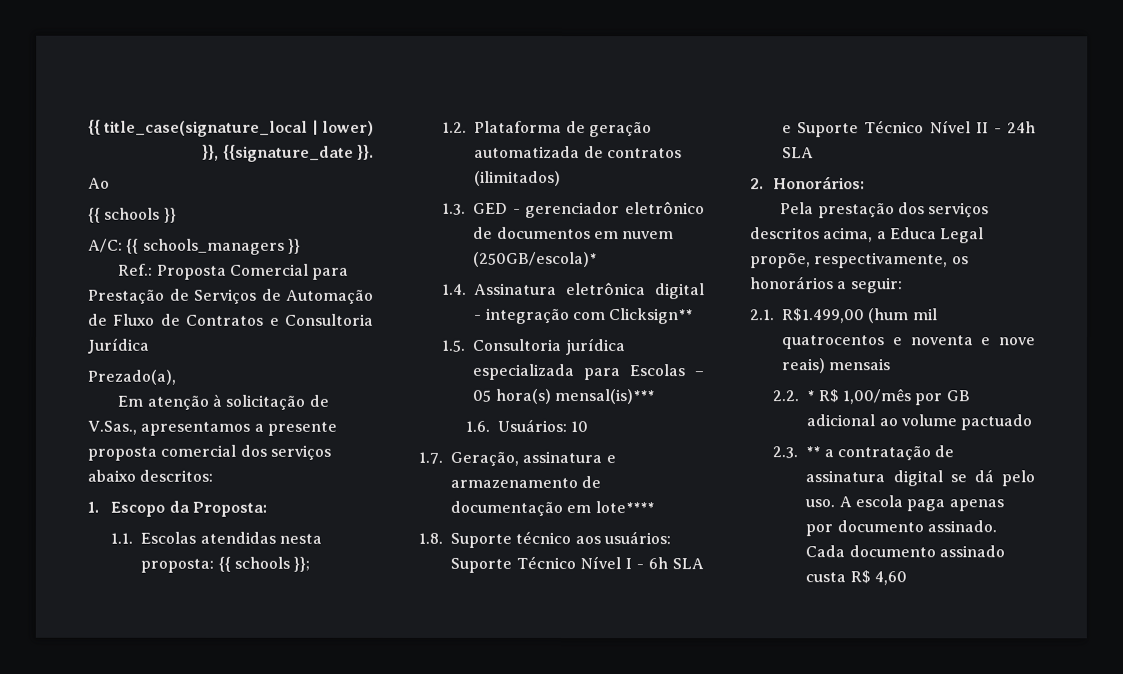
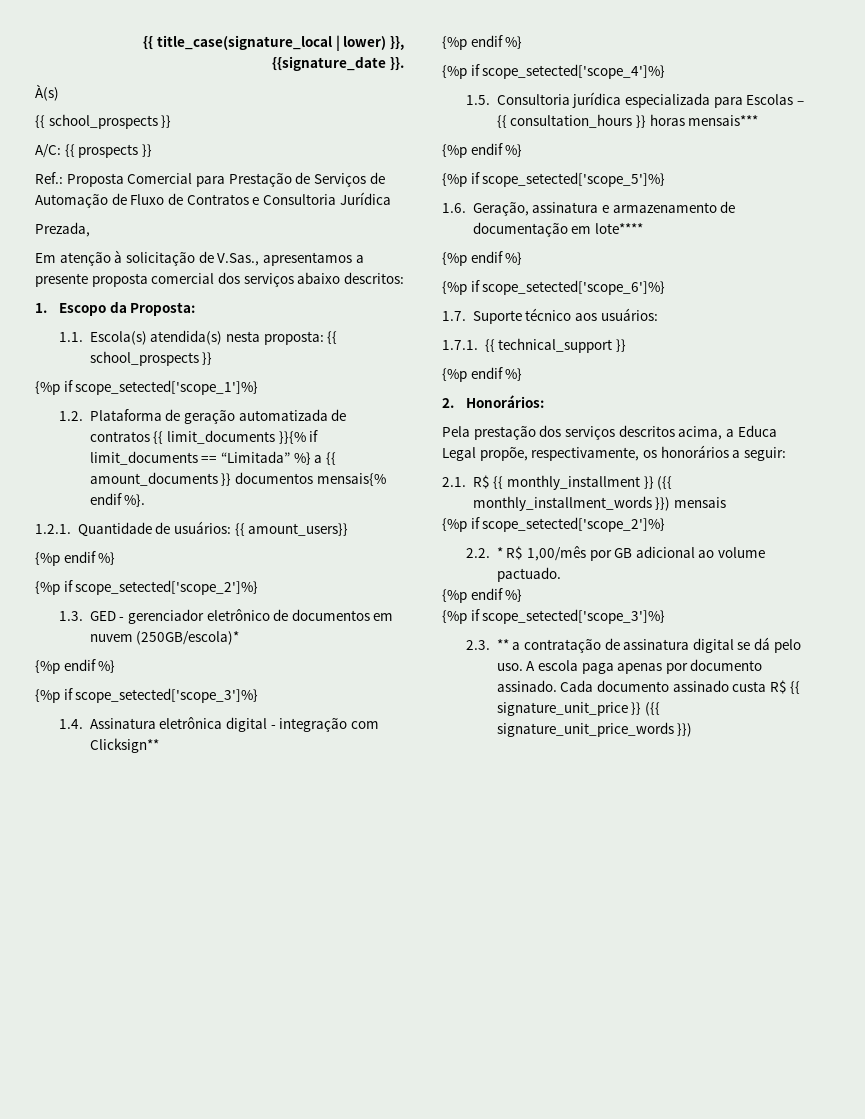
[88,177,110,189] [88,207,161,223] Ao // {{ schools -> [35,84,59,101] [35,114,158,129] À(s) // {{ school_prospects
[142,238,285,255] schools_managers -> [78,144,139,158] prospects
[87,369,176,385] Prezado(a), -> [35,222,90,237] Prezada,
[140,531,276,544] Escolas atendidas -> [89,330,223,345] Escola(s) atendida(s)
[234,556,311,572] schools }}; -> [89,351,213,366] [35,380,259,395] school_prospects }} // {%p if scope_setected['scope_1']%}
[474,170,562,186] (ilimitados) -> [153,430,319,444] [89,451,336,465] [89,472,386,486] [89,493,146,507] [35,521,349,537] [35,551,116,566] [35,580,259,595] {{ limit_documents }}{% if limit_documents == “Limitada” %} a {{ amount_documents }} documentos mensais{% endif %}. // 1.2.1. Quantidade de usuários: {{ amount_users}} // {%p endif %} // {%p if scope_setected['scope_2']%}
(598, 259) none -> [35,659,116,674] [35,688,259,703] // {%p endif %} // {%p if scope_setected['scope_3']%}
(694, 316) none -> [442,35,523,50] [442,64,666,79] // {%p endif %} // {%p if scope_setected['scope_4']%}
[472,388,655,405] [464,418,589,433] [418,451,443,464] 05 hora(s) mensal(is)*** // 1.6. Usuários: 10 // 1.7. -> [496,114,759,128] [442,143,523,158] [442,172,666,187] [442,203,466,213] {{ consultation_hours }} horas mensais*** // {%p endif %} // {%p if scope_setected['scope_5']%} // 1.6.
[418,530,671,548] [450,555,704,573] [782,120,1036,138] [782,147,814,159] 1.8. Suporte técnico aos usuários: Suporte Técnico Nível I - 6h SLA e Suporte Técnico Nível II - 24h SLA -> [442,251,523,266] [442,280,666,295] [442,308,658,324] [442,338,627,353] [442,367,523,382] {%p endif %} // {%p if scope_setected['scope_6']%} // 1.7. Suporte técnico aos usuários: // 1.7.1. {{ technical_support }} // {%p endif %}
[782,308,938,324] [781,335,1035,350] [781,358,891,374] R$1.499,00 (hum mil quatrocentos e noventa e nove reais) mensais -> [472,475,673,490] [472,496,727,511] [442,517,666,532] R$ {{ monthly_installment }} ({{ monthly_installment_words }}) mensais // {%p if scope_setected['scope_2']%}
[960,414,1033,431] pactuado -> [496,567,561,582] [442,588,523,603] [442,609,666,624] pactuado. // {%p endif %} // {%p if scope_setected['scope_3']%}
[874,571,908,586] 4,60 -> [790,681,801,694] [496,702,660,716] [496,722,693,737] {{ signature_unit_price }} ({{ signature_unit_price_words }})

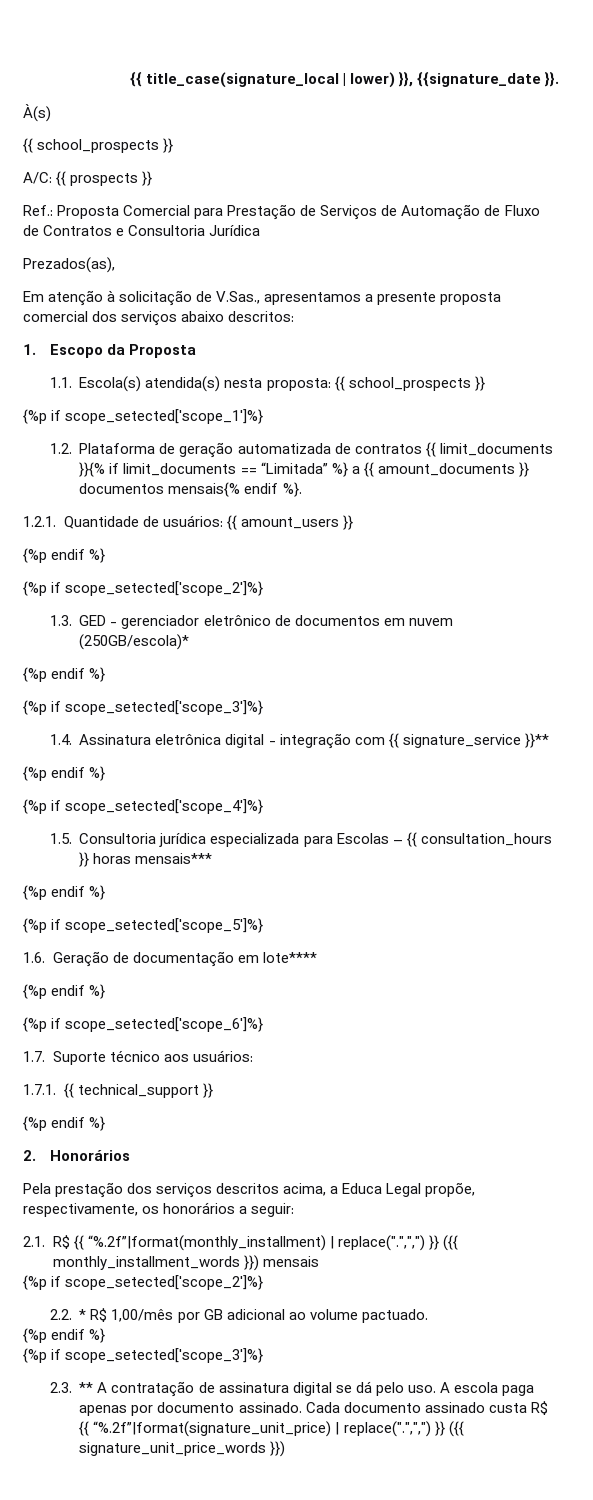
[35,222,90,237] Prezada, -> [23,257,115,273] Prezados(as),
[130,302,196,316] Proposta: -> [128,344,196,358] Proposta
[248,523,349,536] amount_users}} -> [240,515,353,530] amount_users }}
[89,738,159,753] Clicksign** -> [388,733,549,748] {{ signature_service }}**
[472,202,717,216] Geração, assinatura e armazenamento -> [52,951,109,967] Geração
[465,395,544,408] Honorários: -> [49,1150,130,1161] Honorários
[507,475,641,490] monthly_installment -> [87,1235,425,1251] “%.2f”|format(monthly_installment) | replace(".",",")
[512,642,521,650] a -> [97,1382,108,1393] A
[496,702,628,716] signature_unit_price -> [93,1421,431,1437] “%.2f”|format(signature_unit_price) | replace(".",",")

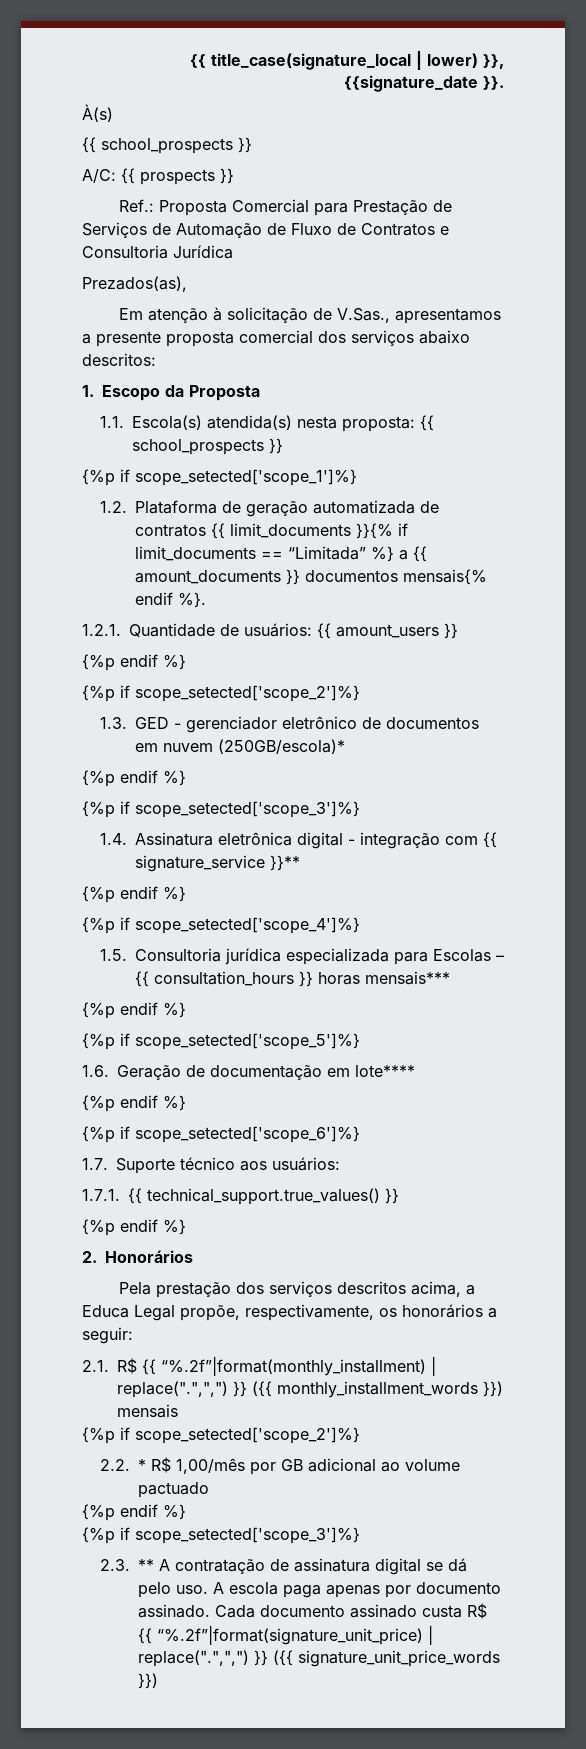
[77,1084,199,1098] technical_support -> [147,1188,380,1205] technical_support.true_values()
[361,1309,428,1323] pactuado. -> [137,1482,209,1498] pactuado

